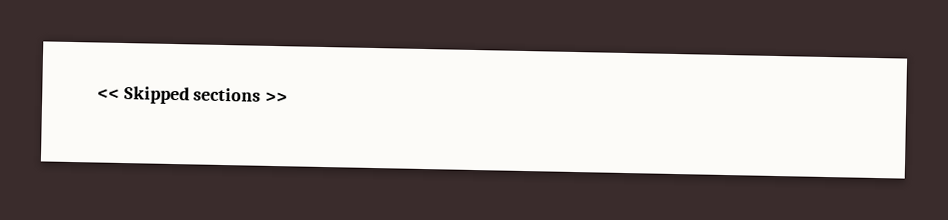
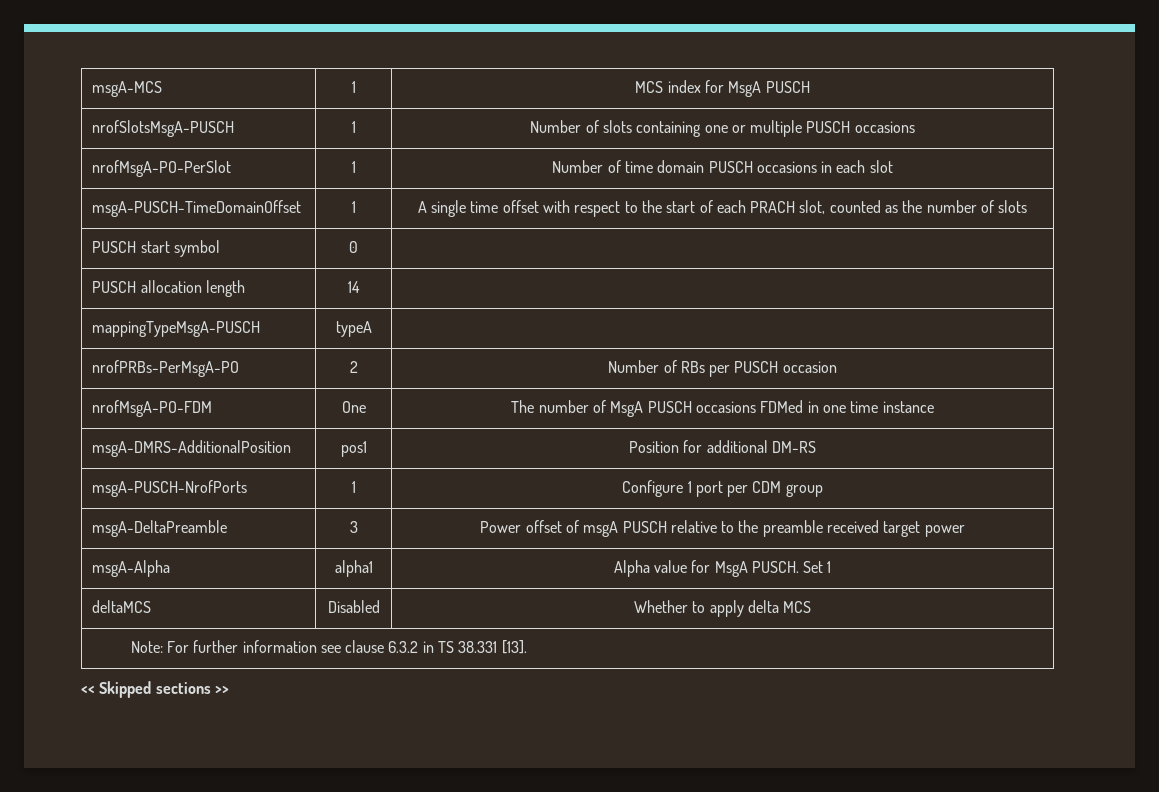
(97, 93) none -> [92,81,163,97] [351,81,356,93] [635,80,810,97] [92,120,235,137] [351,121,356,133] [530,120,915,137] [92,160,232,177] [351,161,356,173] [552,160,893,173] [92,200,302,217] [351,201,356,213] [417,200,1028,217] [92,240,221,257] [349,241,358,253] [92,280,246,297] [348,281,360,293] [92,321,261,337] [335,321,372,337] [92,360,240,377] [349,361,358,373] [608,360,837,377] [92,400,213,417] [341,401,366,413] [511,400,934,417] [92,440,292,457] [340,441,367,457] [629,440,816,453] [92,480,248,497] [351,481,356,493] [622,480,823,497] [92,520,228,537] [349,521,358,533] [480,520,965,537] [92,560,171,577] [334,560,373,577] [613,560,832,577] [92,600,152,613] [327,600,380,613] [633,600,812,617] [130,640,527,654] msgA-MCS | 1 | MCS index for MsgA PUSCH // nrofSlotsMsgA-PUSCH | 1 | Number of slots containing one or multiple PUSCH occasions // nrofMsgA-PO-PerSlot | 1 | Number of time domain PUSCH occasions in each slot // msgA-PUSCH-TimeDomainOffset | 1 | A single time offset with respect to the start of each PRACH slot, counted as the number of slots // PUSCH start symbol | 0 | // PUSCH allocation length | 14 | // mappingTypeMsgA-PUSCH | typeA | // nrofPRBs-PerMsgA-PO | 2 | Number of RBs per PUSCH occasion // nrofMsgA-PO-FDM | One | The number of MsgA PUSCH occasions FDMed in one time instance // msgA-DMRS-AdditionalPosition | pos1 | Position for additional DM-RS // msgA-PUSCH-NrofPorts | 1 | Configure 1 port per CDM group // msgA-DeltaPreamble | 3 | Power offset of msgA PUSCH relative to the preamble received target power // msgA-Alpha | alpha1 | Alpha value for MsgA PUSCH. Set 1 // deltaMCS | Disabled | Whether to apply delta MCS // Note: For further information see clause 6.3.2 in TS 38.331 [13]. //

